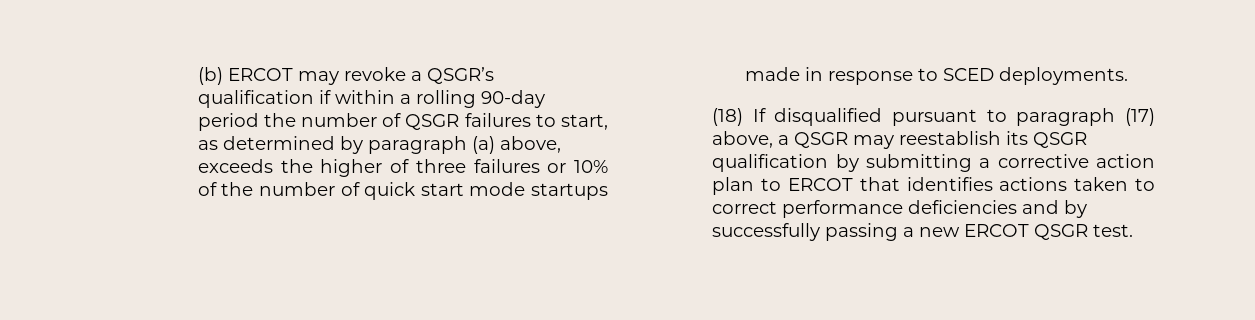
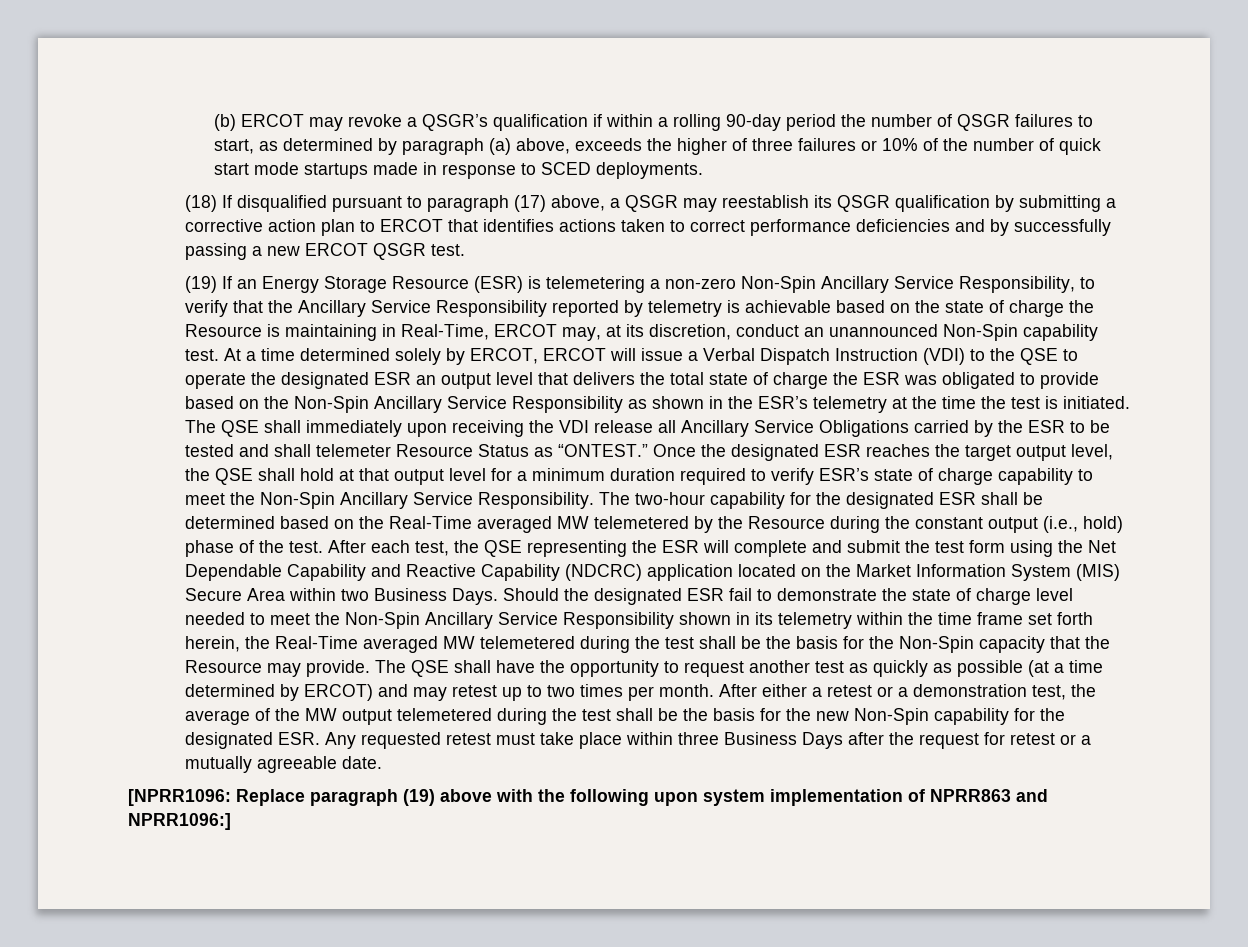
(1134, 230) none -> [185,276,1096,293] [185,300,1095,317] [185,324,1099,341] [185,348,1079,365] [185,372,1100,389] [185,396,1131,413] [185,420,1111,437] [185,444,1114,461] [185,468,1094,485] [185,492,1044,509] [185,516,1124,533] [185,540,1117,557] [185,564,1121,581] [185,588,1074,605] [185,612,1094,629] [185,636,1111,653] [185,660,1104,677] [185,684,1097,701] [185,708,1066,725] [185,732,1092,749] [185,756,383,773] [128,789,1048,806] [128,813,231,830] // (19) If an Energy Storage Resource (ESR) is telemetering a non-zero Non-Spin Ancillary Service Responsibility, to verify that the Ancillary Service Responsibility reported by telemetry is achievable based on the state of charge the Resource is maintaining in Real-Time, ERCOT may, at its discretion, conduct an unannounced Non-Spin capability test. At a time determined solely by ERCOT, ERCOT will issue a Verbal Dispatch Instruction (VDI) to the QSE to operate the designated ESR an output level that delivers the total state of charge the ESR was obligated to provide based on the Non-Spin Ancillary Service Responsibility as shown in the ESR’s telemetry at the time the test is initiated. The QSE shall immediately upon receiving the VDI release all Ancillary Service Obligations carried by the ESR to be tested and shall telemeter Resource Status as “ONTEST.” Once the designated ESR reaches the target output level, the QSE shall hold at that output level for a minimum duration required to verify ESR’s state of charge capability to meet the Non-Spin Ancillary Service Responsibility. The two-hour capability for the designated ESR shall be determined based on the Real-Time averaged MW telemetered by the Resource during the constant output (i.e., hold) phase of the test. After each test, the QSE representing the ESR will complete and submit the test form using the Net Dependable Capability and Reactive Capability (NDCRC) application located on the Market Information System (MIS) Secure Area within two Business Days. Should the designated ESR fail to demonstrate the state of charge level needed to meet the Non-Spin Ancillary Service Responsibility shown in its telemetry within the time frame set forth herein, the Real-Time averaged MW telemetered during the test shall be the basis for the Non-Spin capacity that the Resource may provide. The QSE shall have the opportunity to request another test as quickly as possible (at a time determined by ERCOT) and may retest up to two times per month. After either a retest or a demonstration test, the average of the MW output telemetered during the test shall be the basis for the new Non-Spin capability for the designated ESR. Any requested retest must take place within three Business Days after the request for retest or a mutually agreeable date. // [NPRR1096: Replace paragraph (19) above with the following upon system implementation of NPRR863 and NPRR1096:]

